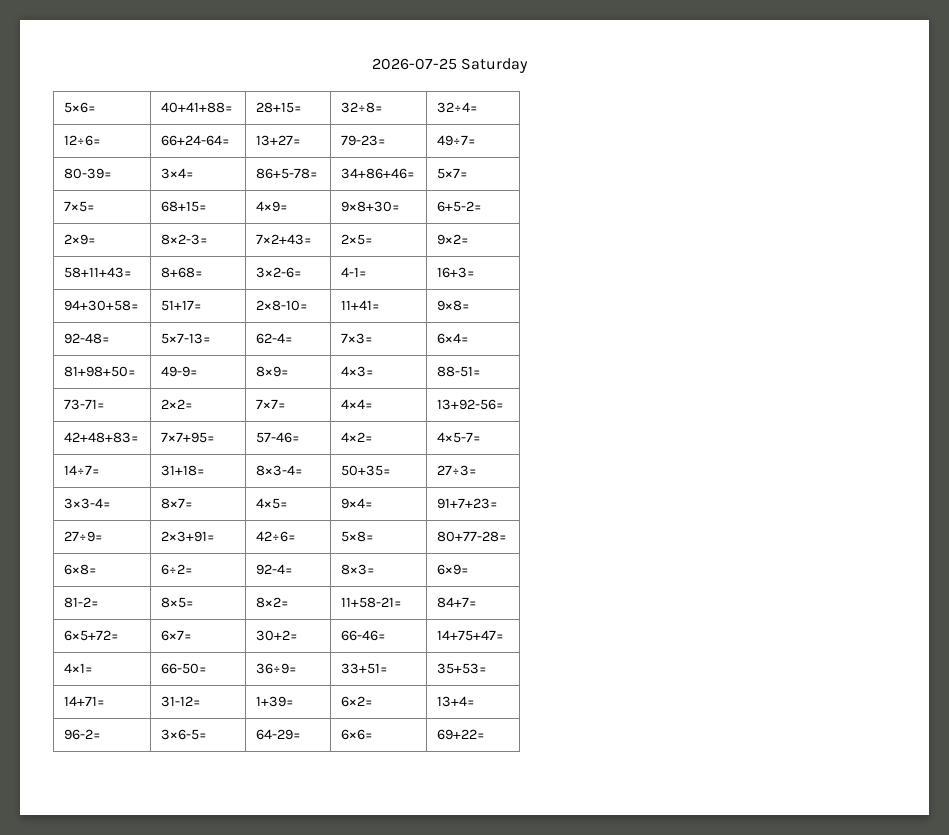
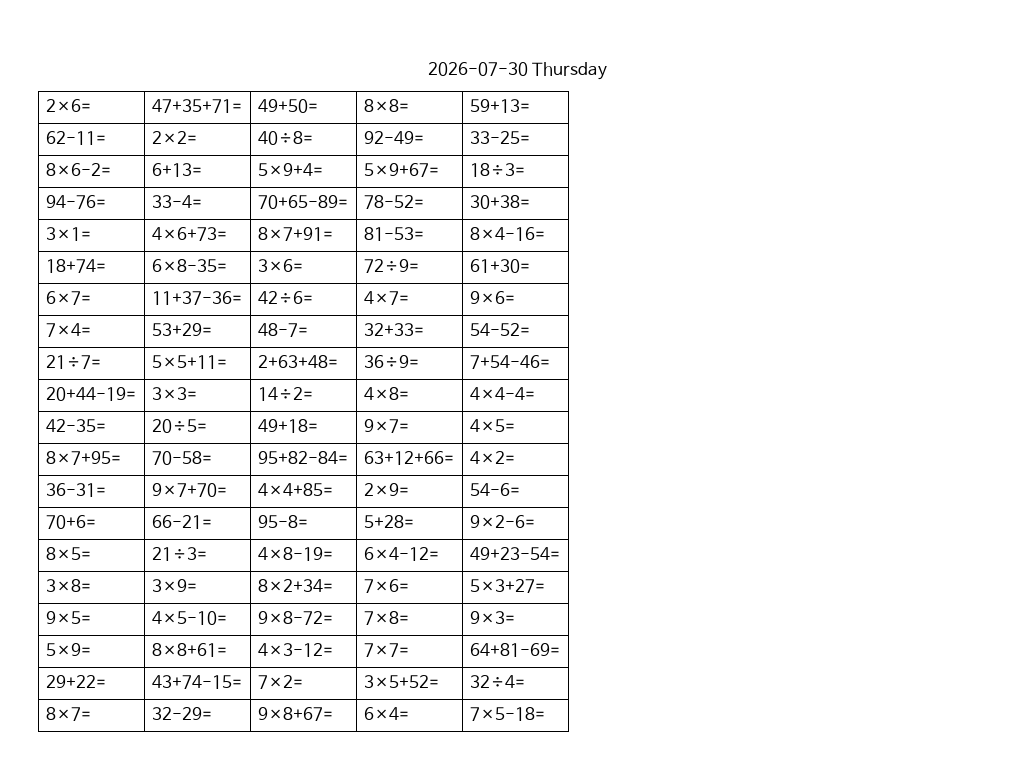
[371,58,529,73] [63,102,96,113] [160,102,233,113] [255,102,302,113] [340,102,383,113] [436,102,478,113] [63,135,101,146] [160,135,230,146] [255,135,301,146] [340,135,386,146] [436,135,476,146] [63,168,112,179] [160,168,194,179] [255,168,318,179] [340,168,415,179] [436,168,468,179] [63,201,95,212] [160,201,207,212] [255,201,288,212] [340,201,400,212] [436,201,482,212] [63,234,96,245] [160,234,208,245] [255,234,312,245] [340,234,373,245] [436,234,469,245] [63,267,132,278] [160,267,203,278] [255,267,302,278] [340,267,367,277] [436,267,475,278] [63,300,139,311] [160,300,202,311] [255,300,308,311] [340,300,380,310] [436,300,470,311] [63,333,110,344] [160,333,211,344] [255,333,293,344] [340,333,373,344] [436,333,469,344] [63,366,136,377] [160,366,198,377] [255,366,289,377] [340,366,374,377] [436,366,481,377] [63,399,105,410] [160,399,193,409] [255,399,286,409] [340,399,373,409] [436,399,504,410] [63,432,139,443] [160,432,215,443] [255,432,300,443] [340,432,373,442] [436,432,481,443] [63,465,100,475] [160,465,205,476] [255,465,303,476] [340,465,391,476] [436,465,477,476] [63,498,111,509] [160,498,193,509] [255,498,288,509] [340,498,373,509] [436,498,498,509] [63,531,103,542] [160,531,215,542] [255,531,296,542] [340,531,374,542] [436,531,507,542] [63,564,97,575] [160,564,193,575] [255,564,293,575] [340,564,375,575] [436,564,469,575] [63,597,99,608] [160,597,194,608] [255,597,289,608] [340,597,402,608] [436,597,477,608] [63,630,119,641] [160,630,192,641] [255,630,298,641] [340,630,386,641] [436,630,504,641] [63,663,93,673] [160,663,207,674] [255,663,297,674] [340,663,388,674] [436,663,487,674] [63,696,105,706] [160,696,201,707] [255,696,294,707] [340,696,373,707] [436,696,475,707] [63,729,101,740] [160,729,207,740] [255,729,301,740] [340,729,373,740] [436,729,485,740] 2026-07-25 Saturday // 5×6= | 40+41+88= | 28+15= | 32÷8= | 32÷4= // 12÷6= | 66+24-64= | 13+27= | 79-23= | 49÷7= // 80-39= | 3×4= | 86+5-78= | 34+86+46= | 5×7= // 7×5= | 68+15= | 4×9= | 9×8+30= | 6+5-2= // 2×9= | 8×2-3= | 7×2+43= | 2×5= | 9×2= // 58+11+43= | 8+68= | 3×2-6= | 4-1= | 16+3= // 94+30+58= | 51+17= | 2×8-10= | 11+41= | 9×8= // 92-48= | 5×7-13= | 62-4= | 7×3= | 6×4= // 81+98+50= | 49-9= | 8×9= | 4×3= | 88-51= // 73-71= | 2×2= | 7×7= | 4×4= | 13+92-56= // 42+48+83= | 7×7+95= | 57-46= | 4×2= | 4×5-7= // 14÷7= | 31+18= | 8×3-4= | 50+35= | 27÷3= // 3×3-4= | 8×7= | 4×5= | 9×4= | 91+7+23= // 27÷9= | 2×3+91= | 42÷6= | 5×8= | 80+77-28= // 6×8= | 6÷2= | 92-4= | 8×3= | 6×9= // 81-2= | 8×5= | 8×2= | 11+58-21= | 84+7= // 6×5+72= | 6×7= | 30+2= | 66-46= | 14+75+47= // 4×1= | 66-50= | 36÷9= | 33+51= | 35+53= // 14+71= | 31-12= | 1+39= | 6×2= | 13+4= // 96-2= | 3×6-5= | 64-29= | 6×6= | 69+22= -> [427,62,608,80] [45,99,91,112] [151,99,242,113] [257,99,318,113] [363,99,409,112] [469,99,530,113] [45,131,106,145] [151,131,197,144] [257,131,313,145] [363,131,424,144] [469,131,530,144] [45,163,111,176] [151,163,202,177] [257,163,323,176] [363,163,439,177] [469,163,525,177] [45,195,106,209] [151,195,202,208] [257,195,348,209] [363,195,424,209] [469,195,530,209] [45,227,91,241] [151,227,227,241] [257,227,333,241] [363,227,424,241] [469,227,545,241] [45,259,106,273] [151,259,227,272] [257,259,303,272] [363,259,419,273] [469,259,530,273] [45,291,91,305] [151,291,242,305] [257,291,313,304] [363,291,409,305] [469,291,515,304] [45,323,91,337] [151,323,212,336] [257,323,308,337] [363,323,424,336] [469,323,530,336] [45,355,101,369] [151,355,227,369] [257,355,338,368] [363,355,419,368] [469,355,550,369] [45,387,136,401] [151,387,197,400] [257,387,313,401] [363,387,409,400] [469,387,535,400] [45,419,106,432] [151,419,207,433] [257,419,318,433] [363,419,409,433] [469,419,515,432] [45,451,121,465] [151,451,212,465] [257,451,348,464] [363,451,454,465] [469,451,515,464] [45,483,106,497] [151,483,227,497] [257,483,333,496] [363,483,409,496] [469,483,520,496] [45,515,96,529] [151,515,212,529] [257,515,308,528] [363,515,414,528] [469,515,535,528] [45,547,91,560] [151,547,207,561] [257,547,333,561] [363,547,439,561] [469,547,560,560] [45,579,91,592] [151,579,197,592] [257,579,333,592] [363,579,409,593] [469,579,545,593] [45,611,91,624] [151,611,227,625] [257,611,333,625] [363,611,409,625] [469,611,515,624] [45,643,91,656] [151,643,227,657] [257,643,333,657] [363,643,409,657] [469,643,560,657] [45,675,106,688] [151,675,242,689] [257,675,303,689] [363,675,439,688] [469,675,525,688] [45,707,91,721] [151,707,212,720] [257,707,333,721] [363,707,409,720] [469,707,545,721] 2026-07-30 Thursday // 2×6= | 47+35+71= | 49+50= | 8×8= | 59+13= // 62-11= | 2×2= | 40÷8= | 92-49= | 33-25= // 8×6-2= | 6+13= | 5×9+4= | 5×9+67= | 18÷3= // 94-76= | 33-4= | 70+65-89= | 78-52= | 30+38= // 3×1= | 4×6+73= | 8×7+91= | 81-53= | 8×4-16= // 18+74= | 6×8-35= | 3×6= | 72÷9= | 61+30= // 6×7= | 11+37-36= | 42÷6= | 4×7= | 9×6= // 7×4= | 53+29= | 48-7= | 32+33= | 54-52= // 21÷7= | 5×5+11= | 2+63+48= | 36÷9= | 7+54-46= // 20+44-19= | 3×3= | 14÷2= | 4×8= | 4×4-4= // 42-35= | 20÷5= | 49+18= | 9×7= | 4×5= // 8×7+95= | 70-58= | 95+82-84= | 63+12+66= | 4×2= // 36-31= | 9×7+70= | 4×4+85= | 2×9= | 54-6= // 70+6= | 66-21= | 95-8= | 5+28= | 9×2-6= // 8×5= | 21÷3= | 4×8-19= | 6×4-12= | 49+23-54= // 3×8= | 3×9= | 8×2+34= | 7×6= | 5×3+27= // 9×5= | 4×5-10= | 9×8-72= | 7×8= | 9×3= // 5×9= | 8×8+61= | 4×3-12= | 7×7= | 64+81-69= // 29+22= | 43+74-15= | 7×2= | 3×5+52= | 32÷4= // 8×7= | 32-29= | 9×8+67= | 6×4= | 7×5-18=

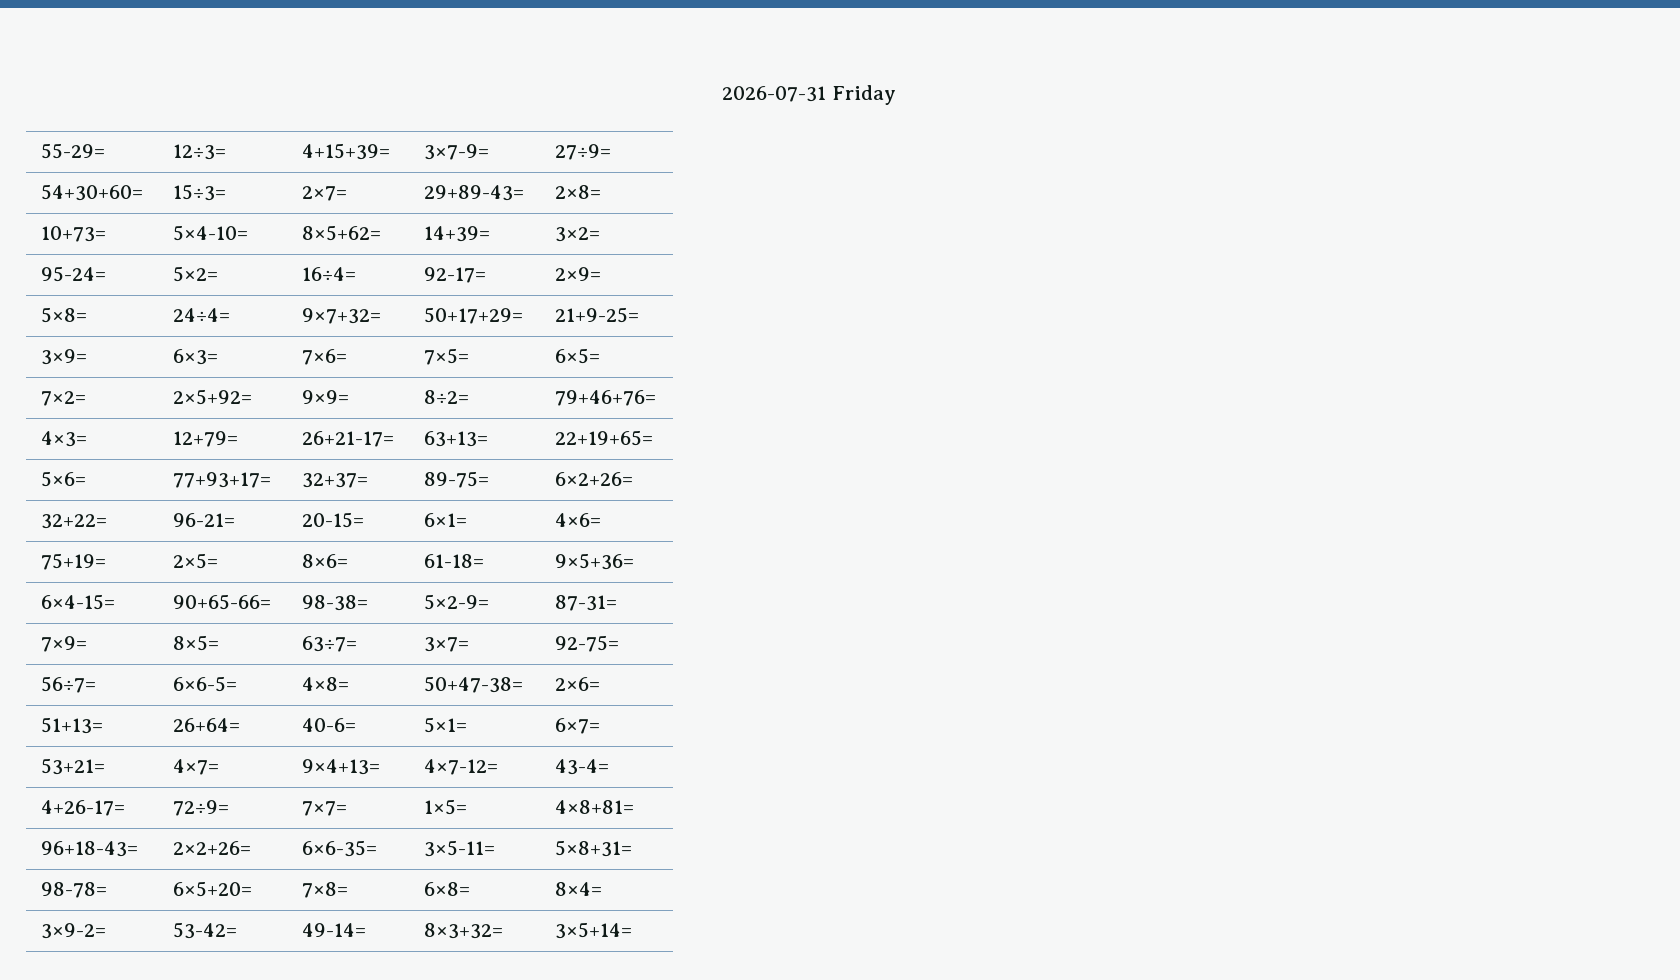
[427,62,608,80] [45,99,91,112] [151,99,242,113] [257,99,318,113] [363,99,409,112] [469,99,530,113] [45,131,106,145] [151,131,197,144] [257,131,313,145] [363,131,424,144] [469,131,530,144] [45,163,111,176] [151,163,202,177] [257,163,323,176] [363,163,439,177] [469,163,525,177] [45,195,106,209] [151,195,202,208] [257,195,348,209] [363,195,424,209] [469,195,530,209] [45,227,91,241] [151,227,227,241] [257,227,333,241] [363,227,424,241] [469,227,545,241] [45,259,106,273] [151,259,227,272] [257,259,303,272] [363,259,419,273] [469,259,530,273] [45,291,91,305] [151,291,242,305] [257,291,313,304] [363,291,409,305] [469,291,515,304] [45,323,91,337] [151,323,212,336] [257,323,308,337] [363,323,424,336] [469,323,530,336] [45,355,101,369] [151,355,227,369] [257,355,338,368] [363,355,419,368] [469,355,550,369] [45,387,136,401] [151,387,197,400] [257,387,313,401] [363,387,409,400] [469,387,535,400] [45,419,106,432] [151,419,207,433] [257,419,318,433] [363,419,409,433] [469,419,515,432] [45,451,121,465] [151,451,212,465] [257,451,348,464] [363,451,454,465] [469,451,515,464] [45,483,106,497] [151,483,227,497] [257,483,333,496] [363,483,409,496] [469,483,520,496] [45,515,96,529] [151,515,212,529] [257,515,308,528] [363,515,414,528] [469,515,535,528] [45,547,91,560] [151,547,207,561] [257,547,333,561] [363,547,439,561] [469,547,560,560] [45,579,91,592] [151,579,197,592] [257,579,333,592] [363,579,409,593] [469,579,545,593] [45,611,91,624] [151,611,227,625] [257,611,333,625] [363,611,409,625] [469,611,515,624] [45,643,91,656] [151,643,227,657] [257,643,333,657] [363,643,409,657] [469,643,560,657] [45,675,106,688] [151,675,242,689] [257,675,303,689] [363,675,439,688] [469,675,525,688] [45,707,91,721] [151,707,212,720] [257,707,333,721] [363,707,409,720] [469,707,545,721] 2026-07-30 Thursday // 2×6= | 47+35+71= | 49+50= | 8×8= | 59+13= // 62-11= | 2×2= | 40÷8= | 92-49= | 33-25= // 8×6-2= | 6+13= | 5×9+4= | 5×9+67= | 18÷3= // 94-76= | 33-4= | 70+65-89= | 78-52= | 30+38= // 3×1= | 4×6+73= | 8×7+91= | 81-53= | 8×4-16= // 18+74= | 6×8-35= | 3×6= | 72÷9= | 61+30= // 6×7= | 11+37-36= | 42÷6= | 4×7= | 9×6= // 7×4= | 53+29= | 48-7= | 32+33= | 54-52= // 21÷7= | 5×5+11= | 2+63+48= | 36÷9= | 7+54-46= // 20+44-19= | 3×3= | 14÷2= | 4×8= | 4×4-4= // 42-35= | 20÷5= | 49+18= | 9×7= | 4×5= // 8×7+95= | 70-58= | 95+82-84= | 63+12+66= | 4×2= // 36-31= | 9×7+70= | 4×4+85= | 2×9= | 54-6= // 70+6= | 66-21= | 95-8= | 5+28= | 9×2-6= // 8×5= | 21÷3= | 4×8-19= | 6×4-12= | 49+23-54= // 3×8= | 3×9= | 8×2+34= | 7×6= | 5×3+27= // 9×5= | 4×5-10= | 9×8-72= | 7×8= | 9×3= // 5×9= | 8×8+61= | 4×3-12= | 7×7= | 64+81-69= // 29+22= | 43+74-15= | 7×2= | 3×5+52= | 32÷4= // 8×7= | 32-29= | 9×8+67= | 6×4= | 7×5-18= -> [722,85,896,105] [40,143,105,159] [172,144,226,160] [301,143,390,160] [423,144,489,160] [554,144,611,160] [40,184,143,201] [172,184,226,201] [301,186,347,201] [423,185,524,201] [554,185,601,199] [40,226,106,242] [172,225,248,241] [301,225,381,241] [423,226,490,242] [554,227,600,242] [40,266,106,282] [172,266,218,282] [301,267,356,281] [423,267,486,283] [554,267,601,281] [40,307,87,323] [172,308,230,322] [301,308,381,324] [423,307,523,324] [554,307,639,323] [40,349,87,365] [172,349,218,365] [301,349,347,365] [423,348,469,365] [554,348,600,364] [40,391,86,406] [172,389,252,405] [301,390,349,404] [423,390,469,404] [554,390,656,406] [40,431,87,447] [172,431,238,447] [301,431,394,447] [423,431,488,447] [554,430,653,446] [40,471,86,487] [172,472,271,488] [301,473,368,488] [423,471,489,488] [554,472,633,486] [40,514,107,529] [172,513,235,527] [301,512,364,528] [423,513,467,527] [554,513,601,527] [40,553,106,570] [172,553,218,569] [301,554,348,568] [423,554,484,568] [554,553,634,570] [40,594,115,610] [172,594,271,610] [301,595,368,611] [423,594,489,610] [554,595,617,611] [40,636,87,652] [172,635,219,651] [301,636,357,652] [423,637,469,652] [554,635,619,652] [40,676,96,693] [172,676,237,692] [301,677,349,691] [423,676,523,693] [554,677,600,691] [40,717,103,734] [172,718,240,732] [301,718,356,732] [423,717,467,733] [554,718,600,734] [40,758,105,775] [172,759,219,775] [301,759,380,775] [423,759,498,775] [554,759,609,775] [40,800,125,816] [172,800,229,816] [301,801,347,816] [423,799,467,815] [554,800,634,814] [40,841,138,857] [172,841,251,855] [301,840,377,857] [423,840,495,857] [554,840,632,857] [40,882,107,898] [172,881,252,897] [301,882,348,898] [423,882,470,896] [554,882,602,896] [40,923,106,939] [172,922,237,939] [301,923,366,937] [423,923,503,939] [554,922,632,939] 2026-07-31 Friday // 55-29= | 12÷3= | 4+15+39= | 3×7-9= | 27÷9= // 54+30+60= | 15÷3= | 2×7= | 29+89-43= | 2×8= // 10+73= | 5×4-10= | 8×5+62= | 14+39= | 3×2= // 95-24= | 5×2= | 16÷4= | 92-17= | 2×9= // 5×8= | 24÷4= | 9×7+32= | 50+17+29= | 21+9-25= // 3×9= | 6×3= | 7×6= | 7×5= | 6×5= // 7×2= | 2×5+92= | 9×9= | 8÷2= | 79+46+76= // 4×3= | 12+79= | 26+21-17= | 63+13= | 22+19+65= // 5×6= | 77+93+17= | 32+37= | 89-75= | 6×2+26= // 32+22= | 96-21= | 20-15= | 6×1= | 4×6= // 75+19= | 2×5= | 8×6= | 61-18= | 9×5+36= // 6×4-15= | 90+65-66= | 98-38= | 5×2-9= | 87-31= // 7×9= | 8×5= | 63÷7= | 3×7= | 92-75= // 56÷7= | 6×6-5= | 4×8= | 50+47-38= | 2×6= // 51+13= | 26+64= | 40-6= | 5×1= | 6×7= // 53+21= | 4×7= | 9×4+13= | 4×7-12= | 43-4= // 4+26-17= | 72÷9= | 7×7= | 1×5= | 4×8+81= // 96+18-43= | 2×2+26= | 6×6-35= | 3×5-11= | 5×8+31= // 98-78= | 6×5+20= | 7×8= | 6×8= | 8×4= // 3×9-2= | 53-42= | 49-14= | 8×3+32= | 3×5+14=

